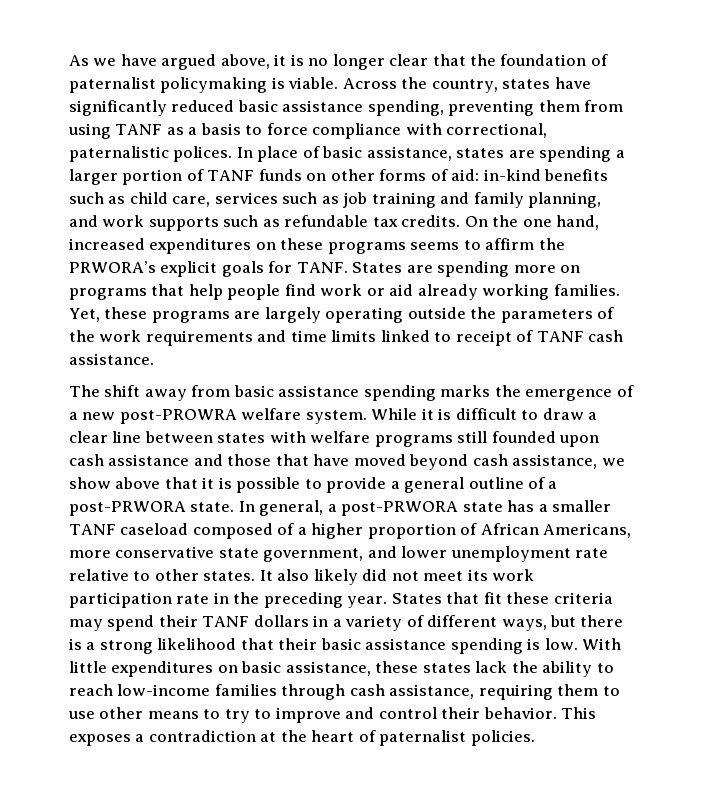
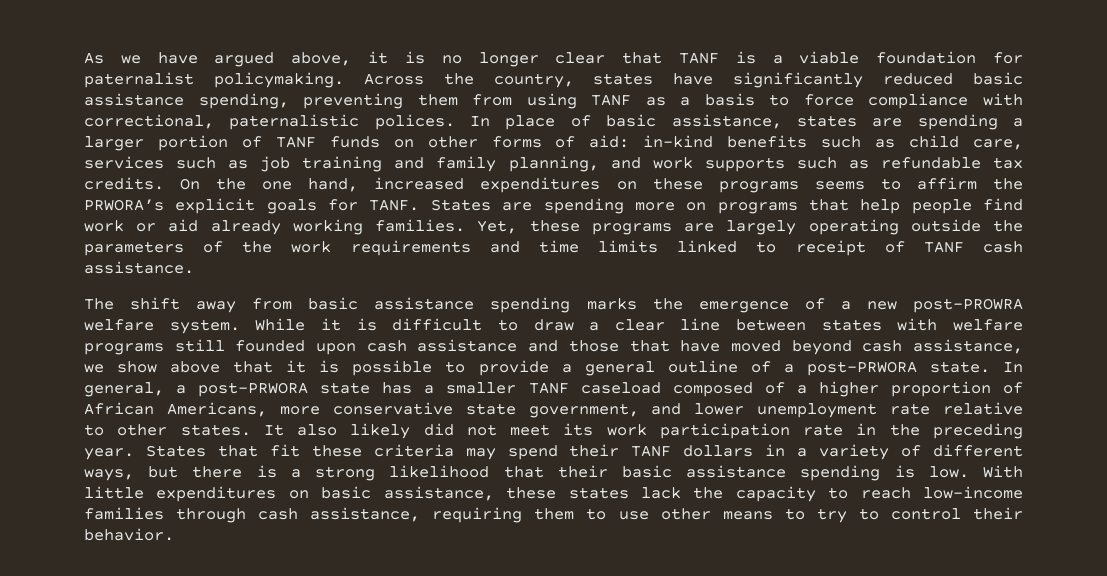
[470,54,608,66] [69,77,339,93] the foundation of paternalist policymaking is viable. -> [678,51,1023,64] [84,72,344,88] TANF is a viable foundation for paternalist policymaking.
[542,661,593,677] ability -> [735,486,816,502] capacity
[275,707,375,723] improve and -> (879, 514) none
[561,707,597,719] [69,730,535,746] This exposes a contradiction at the heart of paternalist policies. -> (174, 534) none

